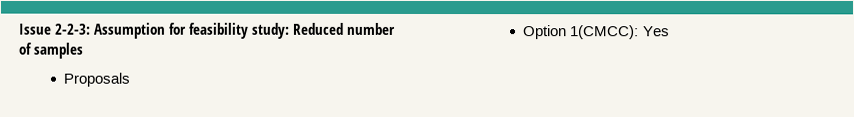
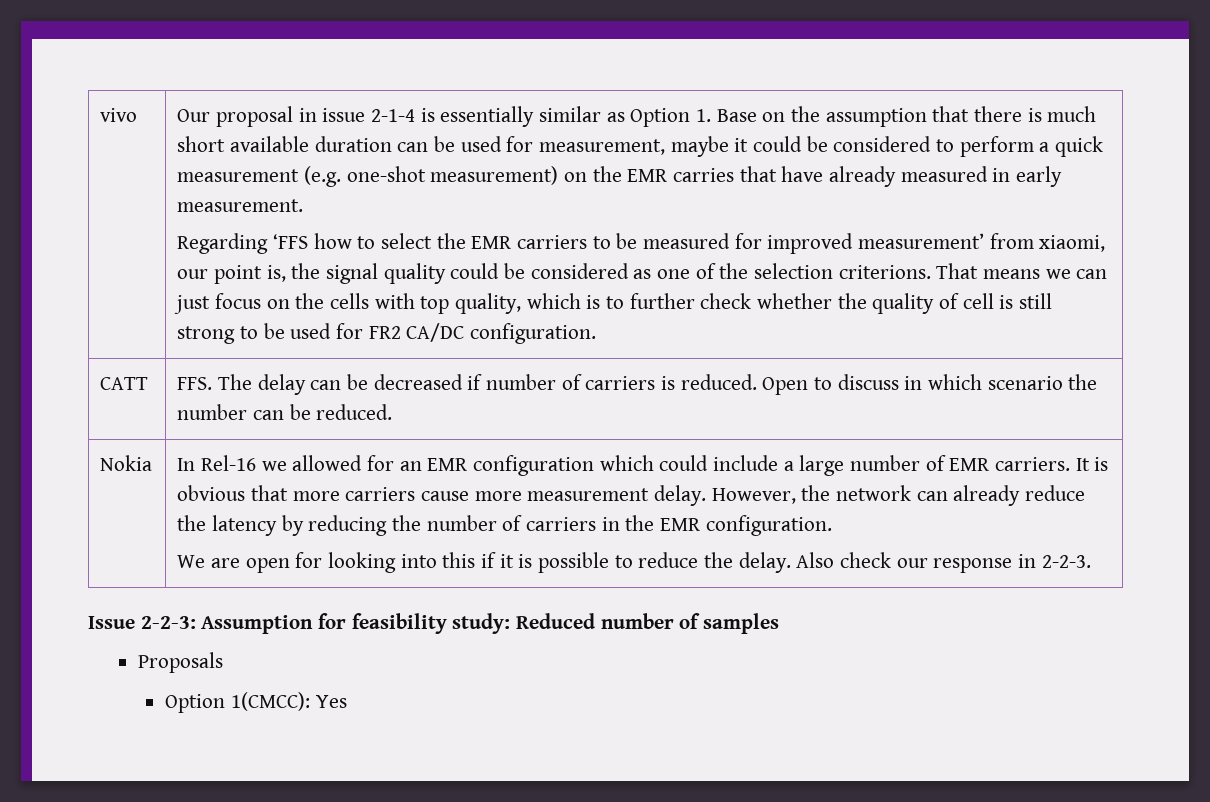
(19, 29) none -> [100,108,138,122] [177,106,1097,127] [177,136,1103,157] [177,166,1062,187] [177,199,304,212] [177,233,1106,254] [177,263,1108,284] [174,293,1052,314] [177,323,596,344] [100,377,149,390] [177,374,1098,395] [177,404,393,420] [100,455,153,471] [177,455,1109,476] [177,485,1085,506] [177,515,832,536] [177,552,1091,573] vivo | Our proposal in issue 2-1-4 is essentially similar as Option 1. Base on the assumption that there is much short available duration can be used for measurement, maybe it could be considered to perform a quick measurement (e.g. one-shot measurement) on the EMR carries that have already measured in early measurement. // Regarding ‘FFS how to select the EMR carriers to be measured for improved measurement’ from xiaomi, our point is, the signal quality could be considered as one of the selection criterions. That means we can just focus on the cells with top quality, which is to further check whether the quality of cell is still strong to be used for FR2 CA/DC configuration. // CATT | FFS. The delay can be decreased if number of carriers is reduced. Open to discuss in which scenario the number can be reduced. // Nokia | In Rel-16 we allowed for an EMR configuration which could include a large number of EMR carriers. It is obvious that more carriers cause more measurement delay. However, the network can already reduce the latency by reducing the number of carriers in the EMR configuration. // We are open for looking into this if it is possible to reduce the delay. Also check our response in 2-2-3. //

